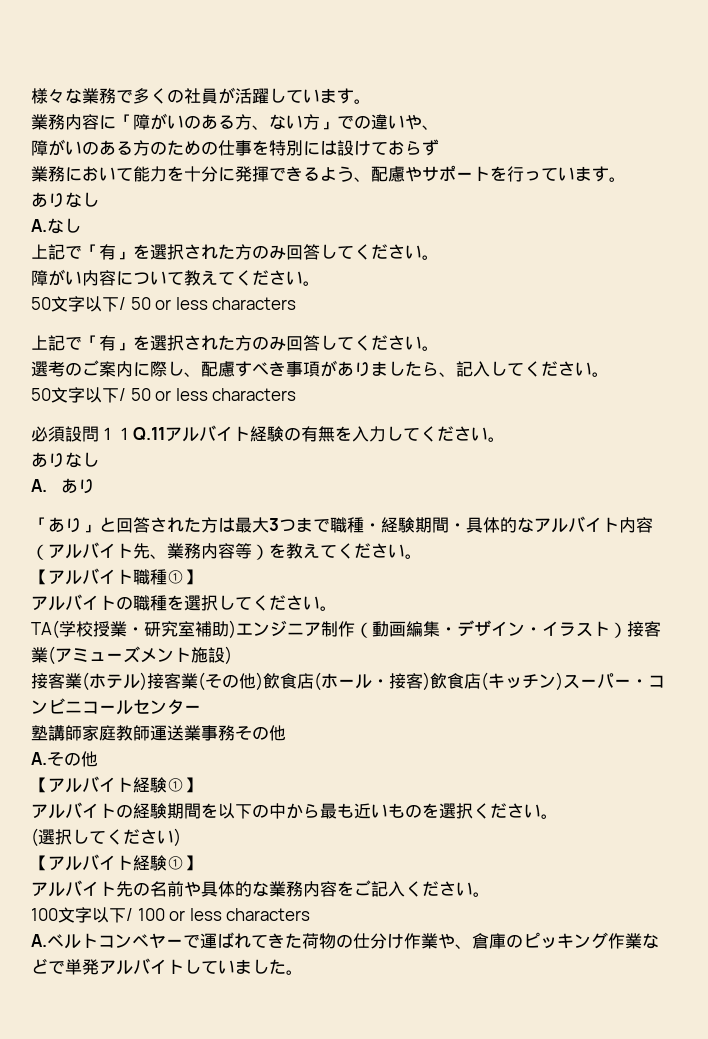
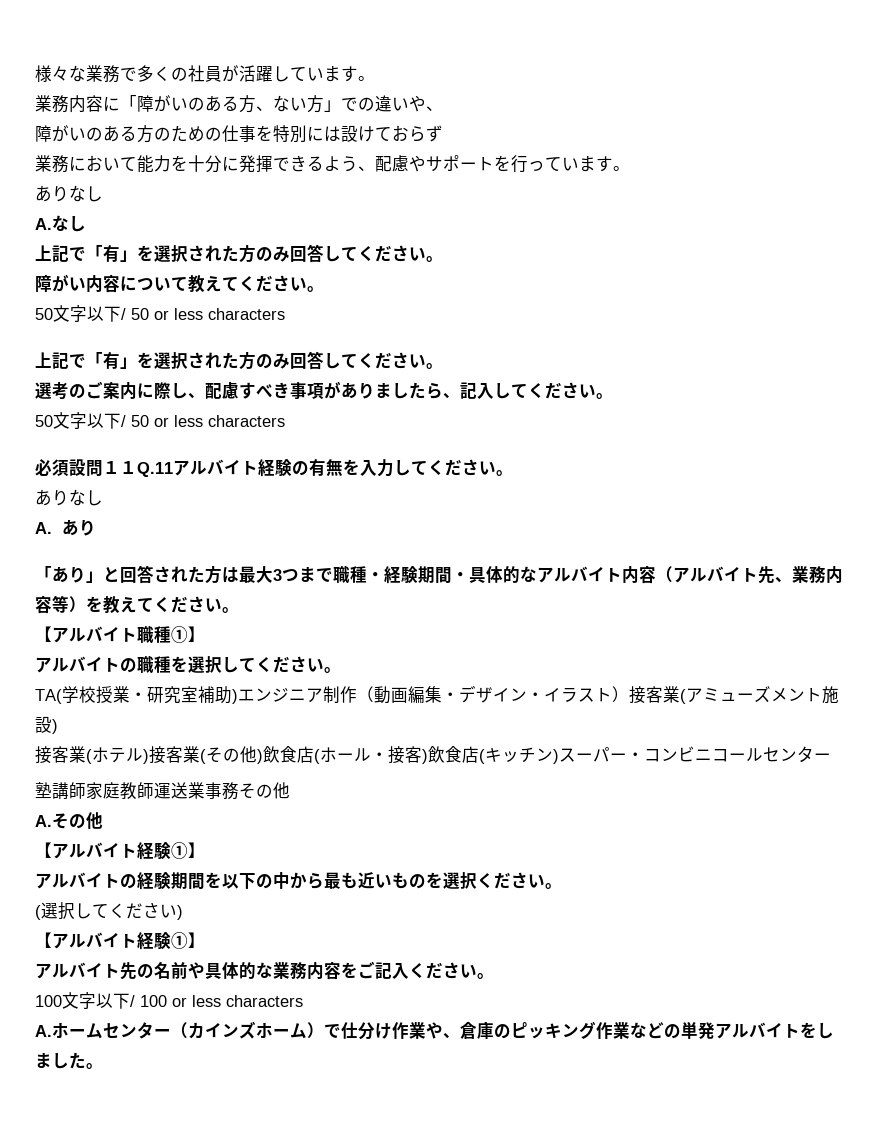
[47,932,353,949] ベルトコンベヤーで運ばれてきた荷物の -> [52,1021,341,1039] ホームセンター（カインズホーム）で
[48,960,65,974] で -> [664,1024,681,1039] の
[184,959,235,974] してい -> [800,1022,834,1039] をし

